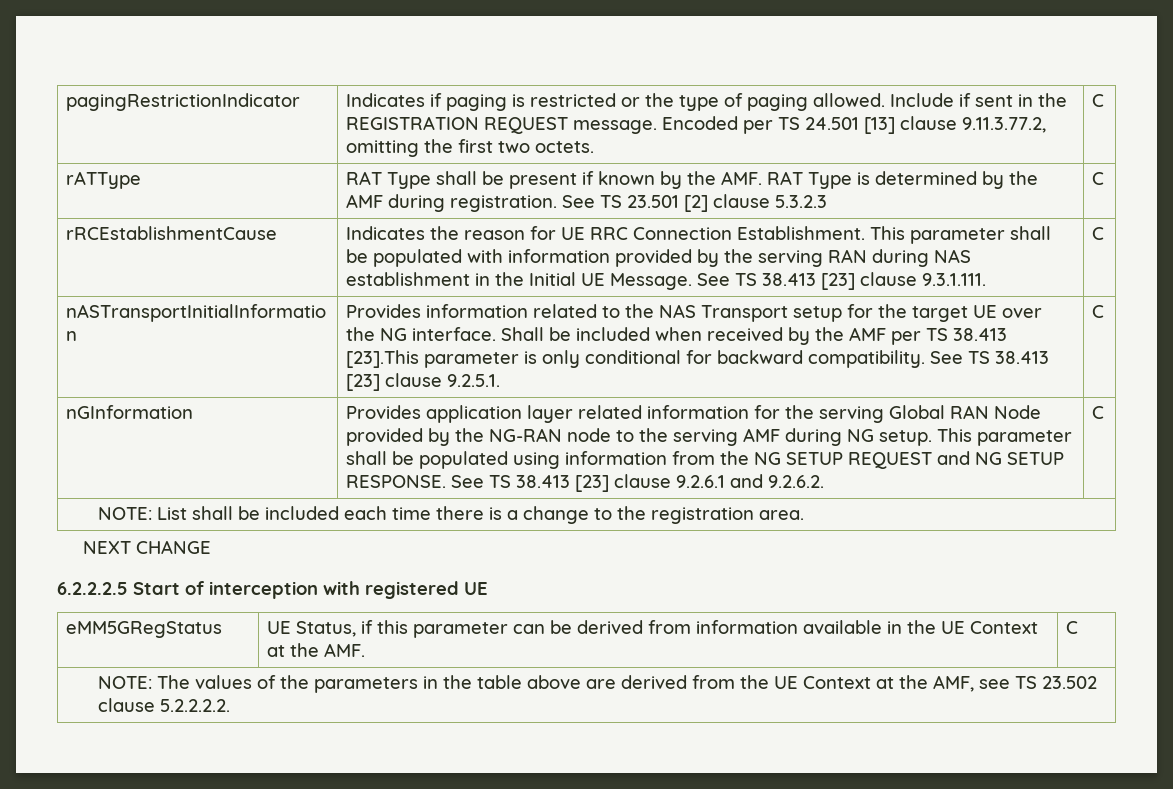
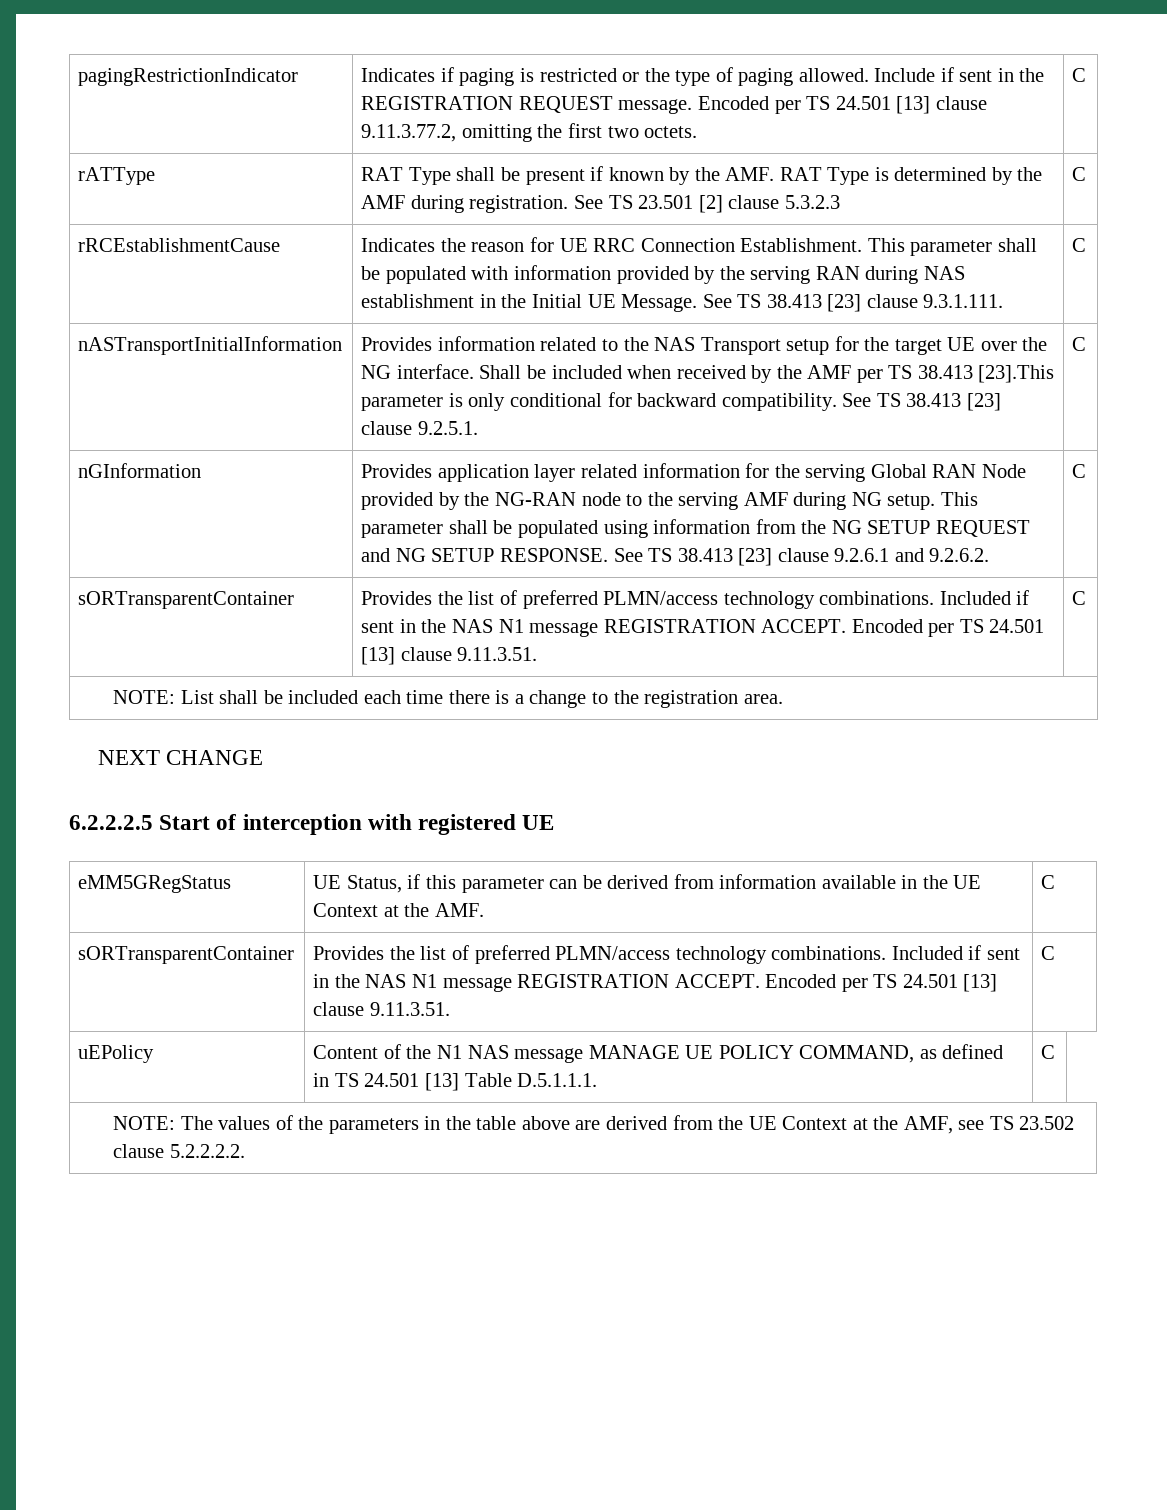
(1105, 412) none -> [78,591,295,609] [361,590,1030,609] [361,619,1045,637] [361,647,538,665] [1072,591,1087,605] // sORTransparentContainer | Provides the list of preferred PLMN/access technology combinations. Included if sent in the NAS N1 message REGISTRATION ACCEPT. Encoded per TS 24.501 [13] clause 9.11.3.51. | C
(1079, 627) none -> [78,946,295,964] [313,945,1020,964] [313,974,998,992] [313,1002,450,1016] [1041,946,1056,960] [78,1045,155,1063] [313,1044,1004,1063] [313,1073,598,1091] [1041,1045,1056,1059] // sORTransparentContainer | Provides the list of preferred PLMN/access technology combinations. Included if sent in the NAS N1 message REGISTRATION ACCEPT. Encoded per TS 24.501 [13] clause 9.11.3.51. | C // uEPolicy | Content of the N1 NAS message MANAGE UE POLICY COMMAND, as defined in TS 24.501 [13] Table D.5.1.1.1. | C

